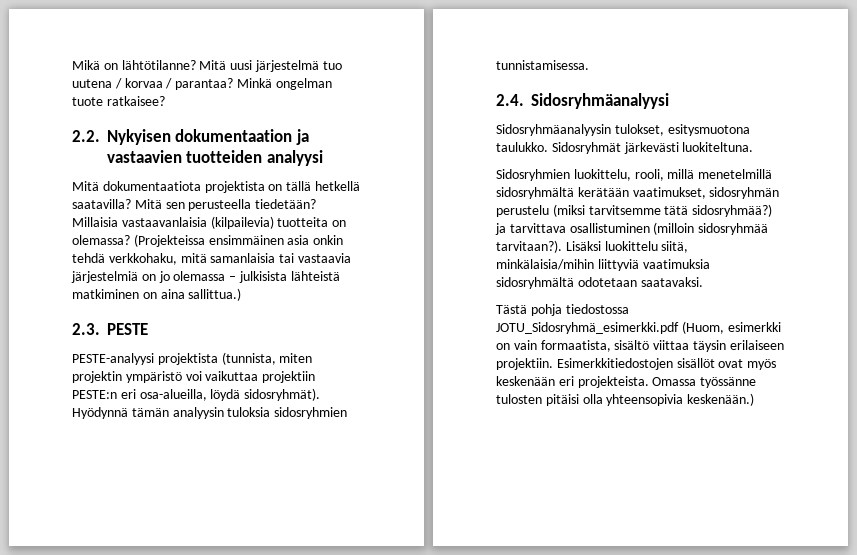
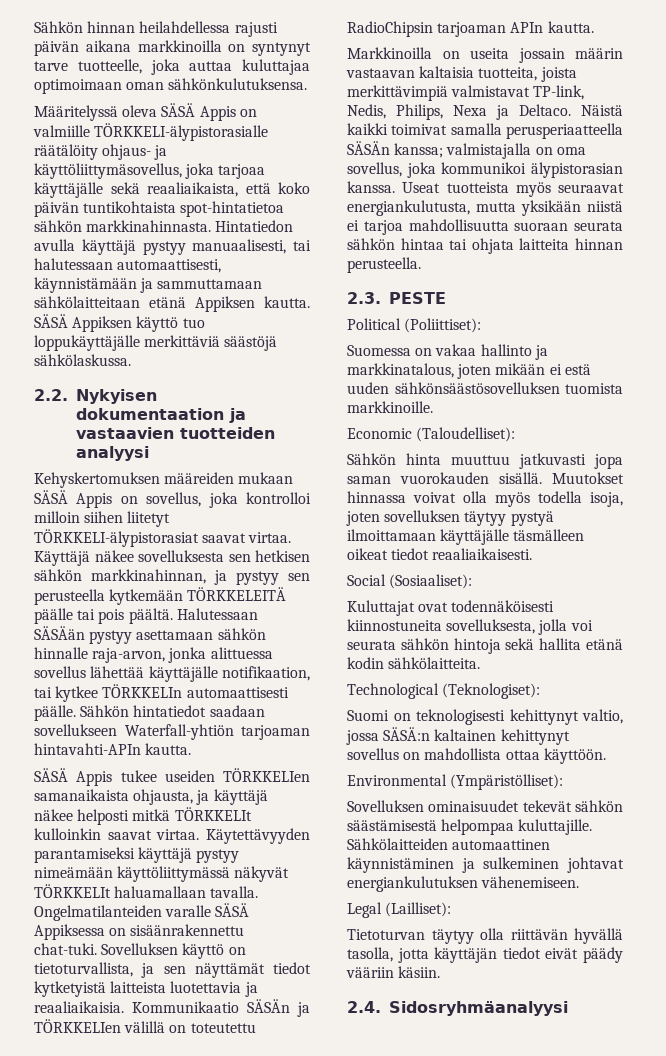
[72,60,342,72] [72,78,332,90] [72,96,165,106] Mikä on lähtötilanne? Mitä uusi järjestelmä tuo uutena / korvaa / parantaa? Minkä ongelman tuote ratkaisee? -> [34,21,278,37] [34,40,311,56] [34,59,310,75] [34,78,308,94] [34,103,257,121] [33,123,269,141] [34,144,168,160] [34,163,266,179] [34,182,310,198] [34,201,285,217] [34,220,294,232] [34,239,311,255] [34,258,222,273] [34,277,263,293] [34,296,310,312] [34,314,205,332] [34,335,278,351] [34,354,131,366] Sähkön hinnan heilahdellessa rajusti päivän aikana markkinoilla on syntynyt tarve tuotteelle, joka auttaa kuluttajaa optimoimaan oman sähkönkulutuksensa. // Määritelyssä oleva SÄSÄ Appis on valmiille TÖRKKELI-älypistorasialle räätälöity ohjaus- ja käyttöliittymäsovellus, joka tarjoaa käyttäjälle sekä reaaliaikaista, että koko päivän tuntikohtaista spot-hintatietoa sähkön markkinahinnasta. Hintatiedon avulla käyttäjä pystyy manuaalisesti, tai halutessaan automaattisesti, käynnistämään ja sammuttamaan sähkölaitteitaan etänä Appiksen kautta. SÄSÄ Appiksen käyttö tuo loppukäyttäjälle merkittäviä säästöjä sähkölaskussa.
[72,181,360,193] [72,199,317,211] [72,216,347,229] [72,234,344,247] [72,253,351,265] [71,271,340,283] [72,288,242,301] [72,323,148,335] [72,352,313,365] [72,371,316,383] [72,388,321,401] [72,407,348,419] [496,60,589,70] [496,93,669,109] [496,124,750,136] [496,142,754,154] [496,169,773,181] [496,187,780,199] [496,204,773,217] [495,222,769,235] [496,240,689,253] [496,259,710,271] [496,277,703,289] [496,304,629,316] [496,321,781,334] [496,340,784,352] [496,358,777,370] [496,376,757,388] [496,393,755,406] Mitä dokumentaatiota projektista on tällä hetkellä saatavilla? Mitä sen perusteella tiedetään? Millaisia vastaavanlaisia (kilpailevia) tuotteita on olemassa? (Projekteissa ensimmäinen asia onkin tehdä verkkohaku, mitä samanlaisia tai vastaavia järjestelmiä on jo olemassa – julkisista lähteistä matkiminen on aina sallittua.) // 2.3. PESTE // PESTE-analyysi projektista (tunnista, miten projektin ympäristö voi vaikuttaa projektiin PESTE:n eri osa-alueilla, löydä sidosryhmät). Hyödynnä tämän analyysin tuloksia sidosryhmien tunnistamisessa. // 2.4. Sidosryhmäanalyysi // Sidosryhmäanalyysin tulokset, esitysmuotona taulukko. Sidosryhmät järkevästi luokiteltuna. // Sidosryhmien luokittelu, rooli, millä menetelmillä sidosryhmältä kerätään vaatimukset, sidosryhmän perustelu (miksi tarvitsemme tätä sidosryhmää?) ja tarvittava osallistuminen (milloin sidosryhmää tarvitaan?). Lisäksi luokittelu siitä, minkälaisia/mihin liittyviä vaatimuksia sidosryhmältä odotetaan saatavaksi. // Tästä pohja tiedostossa JOTU_Sidosryhmä_esimerkki.pdf (Huom, esimerkki on vain formaatista, sisältö viittaa täysin erilaiseen projektiin. Esimerkkitiedostojen sisällöt ovat myös keskenään eri projekteista. Omassa työssänne tulosten pitäisi olla yhteensopivia keskenään.) -> [34,472,294,488] [34,490,311,508] [34,511,171,527] [34,529,292,547] [34,550,310,566] [34,569,310,585] [34,587,287,605] [34,608,258,624] [34,626,266,644] [34,647,273,663] [34,666,310,682] [34,684,289,702] [34,705,265,721] [34,724,310,740] [34,743,192,755] [34,768,310,786] [34,789,268,805] [34,807,252,825] [34,828,310,844] [34,847,240,863] [34,866,290,882] [34,884,259,898] [34,903,250,921] [34,924,245,940] [34,943,246,959] [34,962,311,978] [34,981,258,997] [34,999,310,1017] [34,1019,256,1033] [347,21,594,37] [347,47,623,63] [346,66,577,82] [347,85,585,101] [347,104,623,120] [347,123,623,139] [347,141,586,159] [347,162,623,178] [347,181,624,197] [347,200,623,216] [347,219,623,235] [347,238,623,254] [347,257,421,273] [347,292,446,304] [347,318,482,333] [347,344,548,360] [347,363,591,379] [347,382,623,394] [347,401,433,413] [347,427,516,442] [347,453,623,469] [347,472,624,484] [347,491,623,507] [346,510,554,526] [347,529,585,545] [347,548,533,560] [347,574,473,589] [347,600,555,616] [347,619,593,635] [347,638,623,654] [347,657,481,669] [347,683,541,699] [347,709,623,725] [346,727,570,745] [347,748,606,764] [347,774,564,790] [347,800,623,812] [347,819,593,835] [347,838,551,850] [347,857,624,873] [347,876,580,892] [347,902,452,918] [347,928,623,944] [347,947,623,963] [346,966,441,978] [347,1001,568,1016] Kehyskertomuksen määreiden mukaan SÄSÄ Appis on sovellus, joka kontrolloi milloin siihen liitetyt TÖRKKELI-älypistorasiat saavat virtaa. Käyttäjä näkee sovelluksesta sen hetkisen sähkön markkinahinnan, ja pystyy sen perusteella kytkemään TÖRKKELEITÄ päälle tai pois päältä. Halutessaan SÄSÄän pystyy asettamaan sähkön hinnalle raja-arvon, jonka alittuessa sovellus lähettää käyttäjälle notifikaation, tai kytkee TÖRKKELIn automaattisesti päälle. Sähkön hintatiedot saadaan sovellukseen Waterfall-yhtiön tarjoaman hintavahti-APIn kautta. // SÄSÄ Appis tukee useiden TÖRKKELIen samanaikaista ohjausta, ja käyttäjä näkee helposti mitkä TÖRKKELIt kulloinkin saavat virtaa. Käytettävyyden parantamiseksi käyttäjä pystyy nimeämään käyttöliittymässä näkyvät TÖRKKELIt haluamallaan tavalla. Ongelmatilanteiden varalle SÄSÄ Appiksessa on sisäänrakennettu chat-tuki. Sovelluksen käyttö on tietoturvallista, ja sen näyttämät tiedot kytketyistä laitteista luotettavia ja reaaliaikaisia. Kommunikaatio SÄSÄn ja TÖRKKELIen välillä on toteutettu RadioChipsin tarjoaman APIn kautta. // Markkinoilla on useita jossain määrin vastaavan kaltaisia tuotteita, joista merkittävimpiä valmistavat TP-link, Nedis, Philips, Nexa ja Deltaco. Näistä kaikki toimivat samalla perusperiaatteella SÄSÄn kanssa; valmistajalla on oma sovellus, joka kommunikoi älypistorasian kanssa. Useat tuotteista myös seuraavat energiankulutusta, mutta yksikään niistä ei tarjoa mahdollisuutta suoraan seurata sähkön hintaa tai ohjata laitteita hinnan perusteella. // 2.3. PESTE // Political (Poliittiset): // Suomessa on vakaa hallinto ja markkinatalous, joten mikään ei estä uuden sähkönsäästösovelluksen tuomista markkinoille. // Economic (Taloudelliset): // Sähkön hinta muuttuu jatkuvasti jopa saman vuorokauden sisällä. Muutokset hinnassa voivat olla myös todella isoja, joten sovelluksen täytyy pystyä ilmoittamaan käyttäjälle täsmälleen oikeat tiedot reaaliaikaisesti. // Social (Sosiaaliset): // Kuluttajat ovat todennäköisesti kiinnostuneita sovelluksesta, jolla voi seurata sähkön hintoja sekä hallita etänä kodin sähkölaitteita. // Technological (Teknologiset): // Suomi on teknologisesti kehittynyt valtio, jossa SÄSÄ:n kaltainen kehittynyt sovellus on mahdollista ottaa käyttöön. // Environmental (Ympäristölliset): // Sovelluksen ominaisuudet tekevät sähkön säästämisestä helpompaa kuluttajille. Sähkölaitteiden automaattinen käynnistäminen ja sulkeminen johtavat energiankulutuksen vähenemiseen. // Legal (Lailliset): // Tietoturvan täytyy olla riittävän hyvällä tasolla, jotta käyttäjän tiedot eivät päädy vääriin käsiin. // 2.4. Sidosryhmäanalyysi

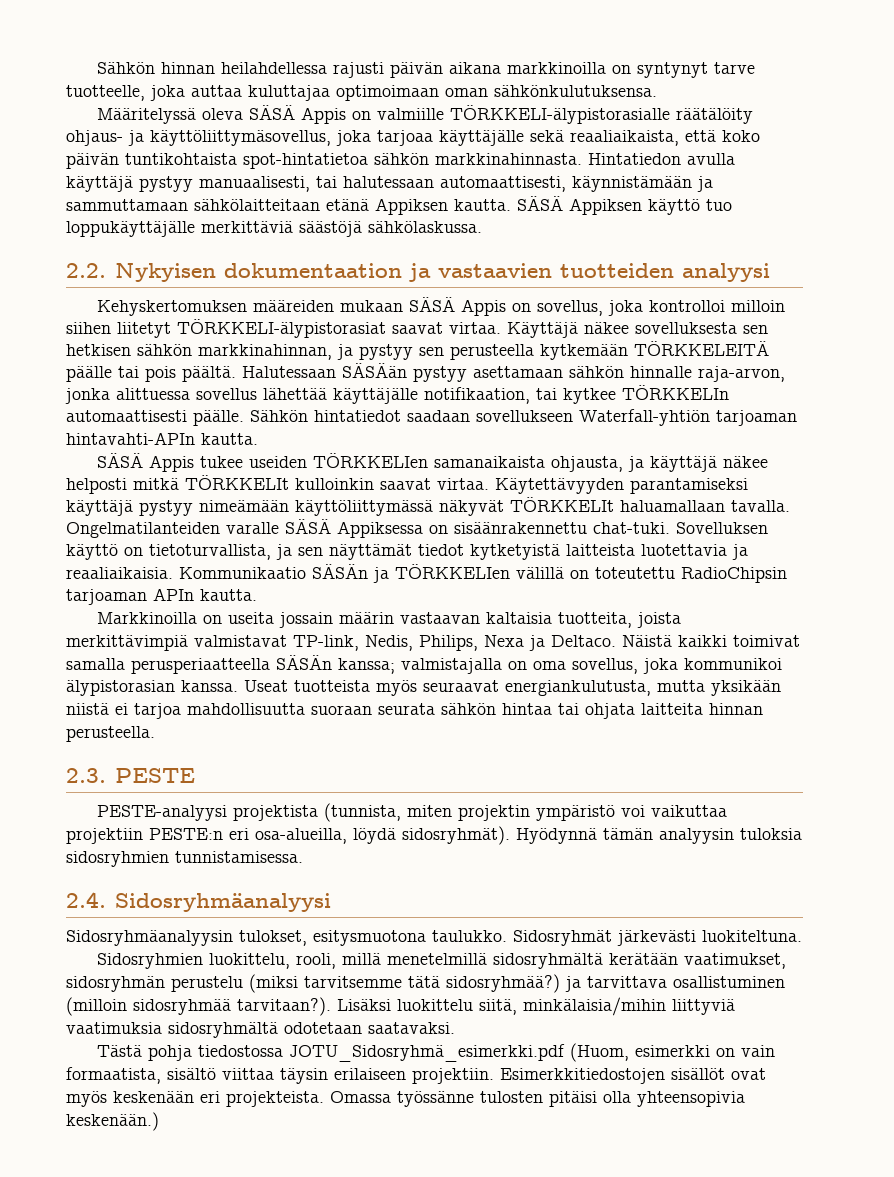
[347,318,482,333] [347,344,548,360] [347,363,591,379] [347,382,623,394] [347,401,433,413] [347,427,516,442] [347,453,623,469] [347,472,624,484] [347,491,623,507] [346,510,554,526] [347,529,585,545] [347,548,533,560] [347,574,473,589] [347,600,555,616] [347,619,593,635] [347,638,623,654] [347,657,481,669] [347,683,541,699] [347,709,623,725] [346,727,570,745] [347,748,606,764] [347,774,564,790] [347,800,623,812] [347,819,593,835] [347,838,551,850] [347,857,624,873] [347,876,580,892] [347,902,452,918] [347,928,623,944] [347,947,623,963] [346,966,441,978] [347,1001,568,1016] Political (Poliittiset): // Suomessa on vakaa hallinto ja markkinatalous, joten mikään ei estä uuden sähkönsäästösovelluksen tuomista markkinoille. // Economic (Taloudelliset): // Sähkön hinta muuttuu jatkuvasti jopa saman vuorokauden sisällä. Muutokset hinnassa voivat olla myös todella isoja, joten sovelluksen täytyy pystyä ilmoittamaan käyttäjälle täsmälleen oikeat tiedot reaaliaikaisesti. // Social (Sosiaaliset): // Kuluttajat ovat todennäköisesti kiinnostuneita sovelluksesta, jolla voi seurata sähkön hintoja sekä hallita etänä kodin sähkölaitteita. // Technological (Teknologiset): // Suomi on teknologisesti kehittynyt valtio, jossa SÄSÄ:n kaltainen kehittynyt sovellus on mahdollista ottaa käyttöön. // Environmental (Ympäristölliset): // Sovelluksen ominaisuudet tekevät sähkön säästämisestä helpompaa kuluttajille. Sähkölaitteiden automaattinen käynnistäminen ja sulkeminen johtavat energiankulutuksen vähenemiseen. // Legal (Lailliset): // Tietoturvan täytyy olla riittävän hyvällä tasolla, jotta käyttäjän tiedot eivät päädy vääriin käsiin. // 2.4. Sidosryhmäanalyysi -> [97,803,728,822] [66,826,802,845] [66,851,303,867] [66,892,331,912] [66,930,802,946] [97,953,787,969] [66,974,785,993] [66,997,735,1016] [66,1022,455,1038] [97,1043,776,1062] [66,1067,766,1084] [66,1091,745,1107] [66,1112,159,1131] PESTE-analyysi projektista (tunnista, miten projektin ympäristö voi vaikuttaa projektiin PESTE:n eri osa-alueilla, löydä sidosryhmät). Hyödynnä tämän analyysin tuloksia sidosryhmien tunnistamisessa. // 2.4. Sidosryhmäanalyysi // Sidosryhmäanalyysin tulokset, esitysmuotona taulukko. Sidosryhmät järkevästi luokiteltuna. // Sidosryhmien luokittelu, rooli, millä menetelmillä sidosryhmältä kerätään vaatimukset, sidosryhmän perustelu (miksi tarvitsemme tätä sidosryhmää?) ja tarvittava osallistuminen (milloin sidosryhmää tarvitaan?). Lisäksi luokittelu siitä, minkälaisia/mihin liittyviä vaatimuksia sidosryhmältä odotetaan saatavaksi. // Tästä pohja tiedostossa JOTU_Sidosryhmä_esimerkki.pdf (Huom, esimerkki on vain formaatista, sisältö viittaa täysin erilaiseen projektiin. Esimerkkitiedostojen sisällöt ovat myös keskenään eri projekteista. Omassa työssänne tulosten pitäisi olla yhteensopivia keskenään.)

